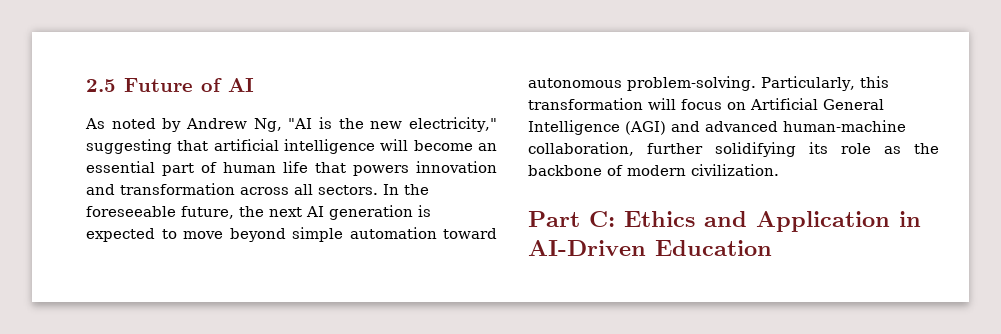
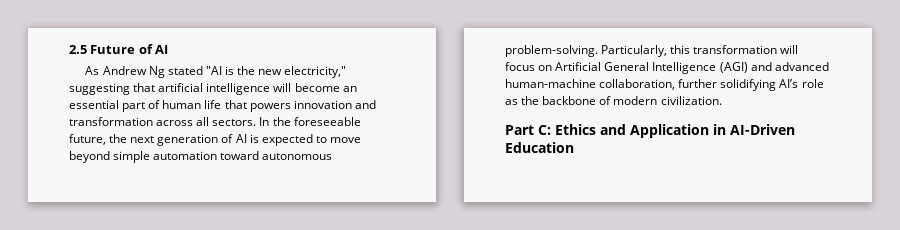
[111,118,282,132] noted by Andrew Ng, -> [102,66,203,78] Andrew Ng stated
[306,205,413,220] AI generation -> [157,134,247,146] generation of AI
[809,142,828,154] its -> [779,79,799,88] AI’s

